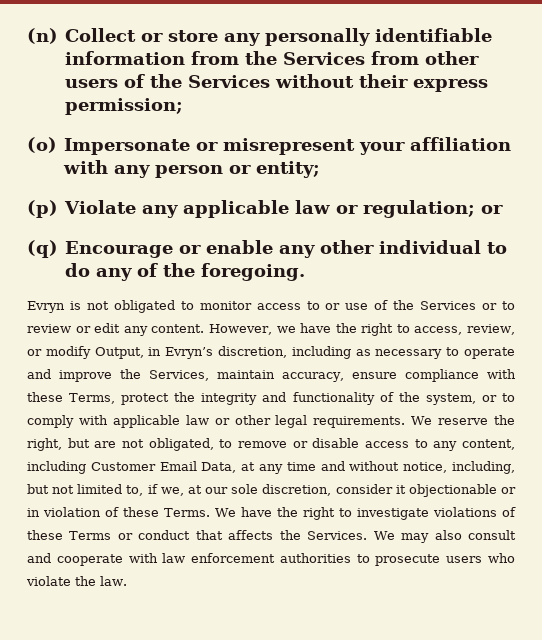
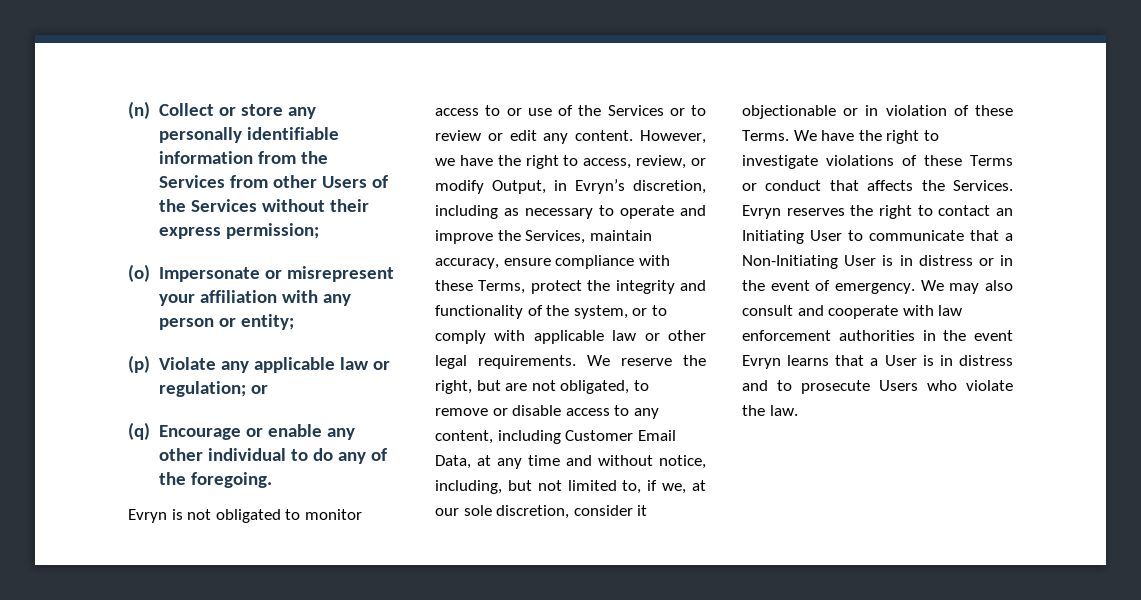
[64,79,118,88] users -> [322,176,368,188] Users
(368, 535) none -> [742,205,1013,219] [742,230,1013,244] [742,255,1013,269] [742,280,915,294] Evryn reserves the right to contact an Initiating User to communicate that a Non-Initiating User is in distress or in the event of emergency.
(351, 558) none -> [922,330,1013,341] [742,355,1013,369] [742,380,768,391] in the event Evryn learns that a User is in distress and
[446,556,483,563] users -> [879,380,918,391] Users

